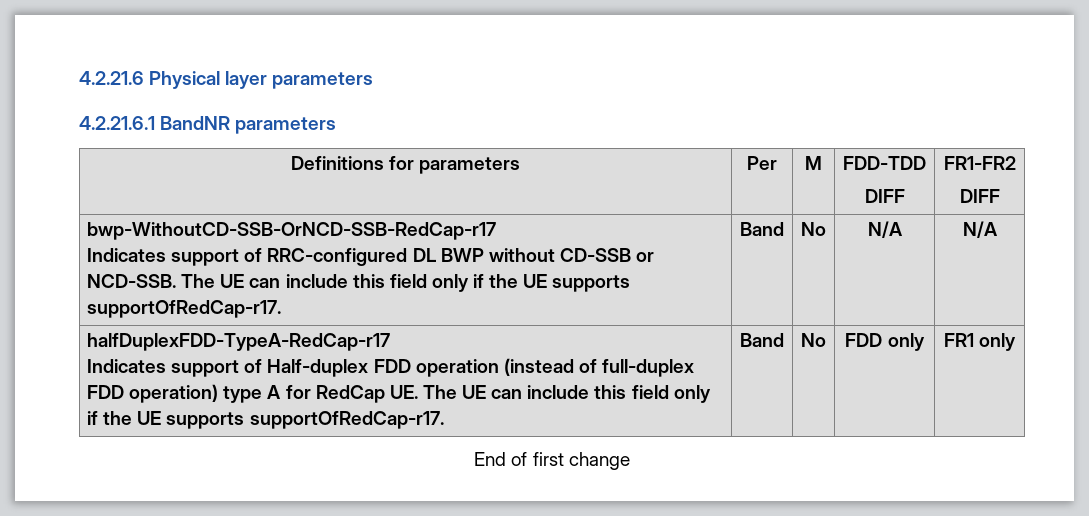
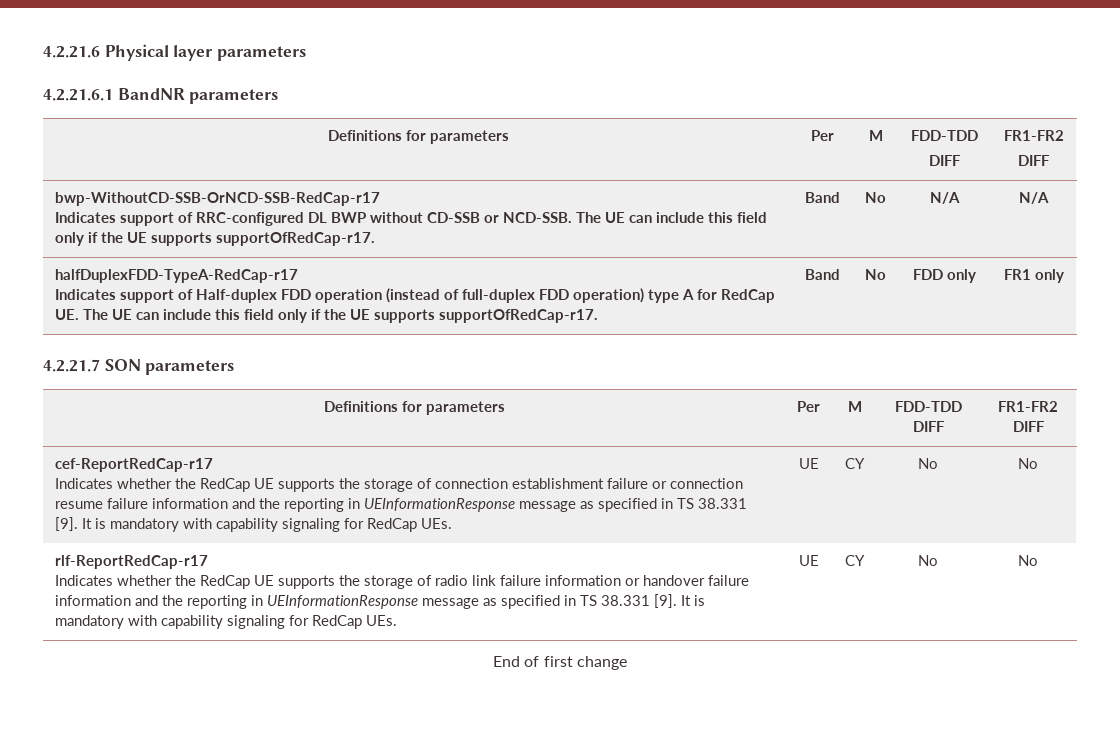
(1017, 342) none -> [43,359,235,375] [323,401,505,415] [797,401,820,412] [847,401,862,412] [894,401,962,412] [912,421,945,432] [998,401,1058,412] [1012,421,1045,432] [54,458,213,472] [54,478,743,492] [54,498,747,512] [54,517,452,532] [798,458,819,469] [845,458,865,469] [918,458,938,469] [1018,458,1038,469] [54,555,208,569] [54,575,749,589] [54,594,705,609] [54,615,397,629] [798,555,819,566] [845,555,865,566] [918,555,938,566] [1018,555,1038,566] // 4.2.21.7 SON parameters // Definitions for parameters | Per | M | FDD-TDD DIFF | FR1-FR2 DIFF // cef-ReportRedCap-r17 // Indicates whether the RedCap UE supports the storage of connection establishment failure or connection resume failure information and the reporting in UEInformationResponse message as specified in TS 38.331 [9]. It is mandatory with capability signaling for RedCap UEs. | UE | CY | No | No // rlf-ReportRedCap-r17 // Indicates whether the RedCap UE supports the storage of radio link failure information or handover failure information and the reporting in UEInformationResponse message as specified in TS 38.331 [9]. It is mandatory with capability signaling for RedCap UEs. | UE | CY | No | No

